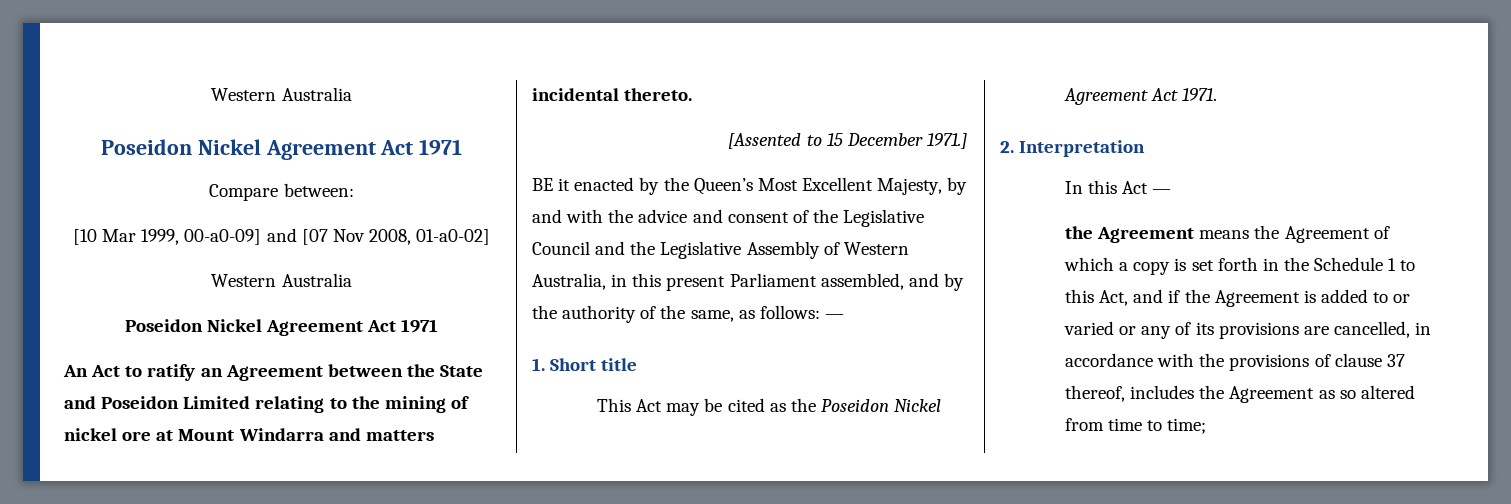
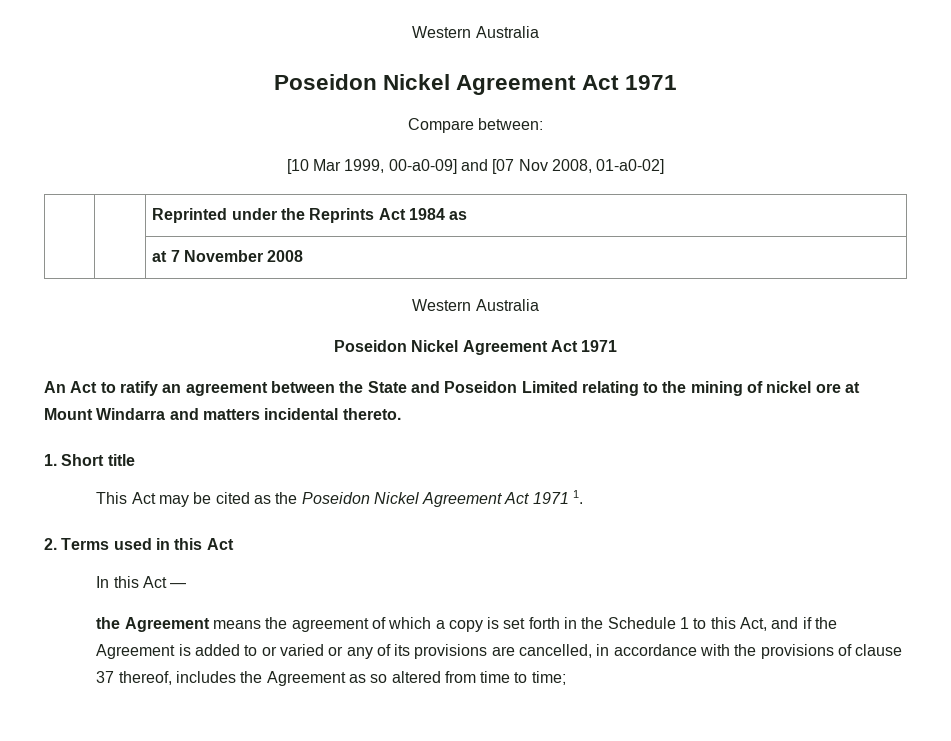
(491, 237) none -> [152,208,468,223] [152,250,304,262] // | | Reprinted under the Reprints Act 1984 as // | | at 7 November 2008
[225,365,323,381] Agreement -> [185,382,268,396] agreement
[728,133,967,149] [532,177,968,195] [532,209,925,227] [532,241,909,259] [532,273,964,291] [532,305,844,323] // [Assented to 15 December 1971.] // BE it enacted by the Queen’s Most Excellent Majesty, by and with the advice and consent of the Legislative Council and the Legislative Assembly of Western Australia, in this present Parliament assembled, and by the authority of the same, as follows: — -> (401, 414) none
[1182,88,1218,101] 1971. -> [532,490,584,504] 1971 1.
[1019,140,1146,157] Interpretation -> [61,538,234,550] Terms used in this Act
[1284,226,1370,243] Agreement -> [291,618,369,632] agreement

